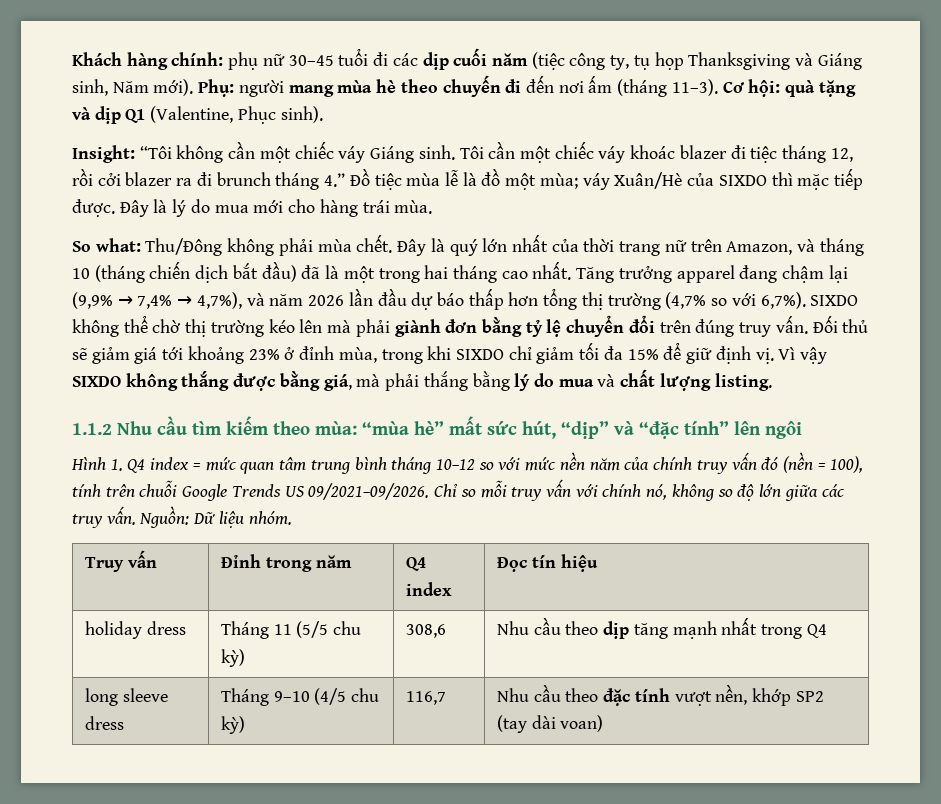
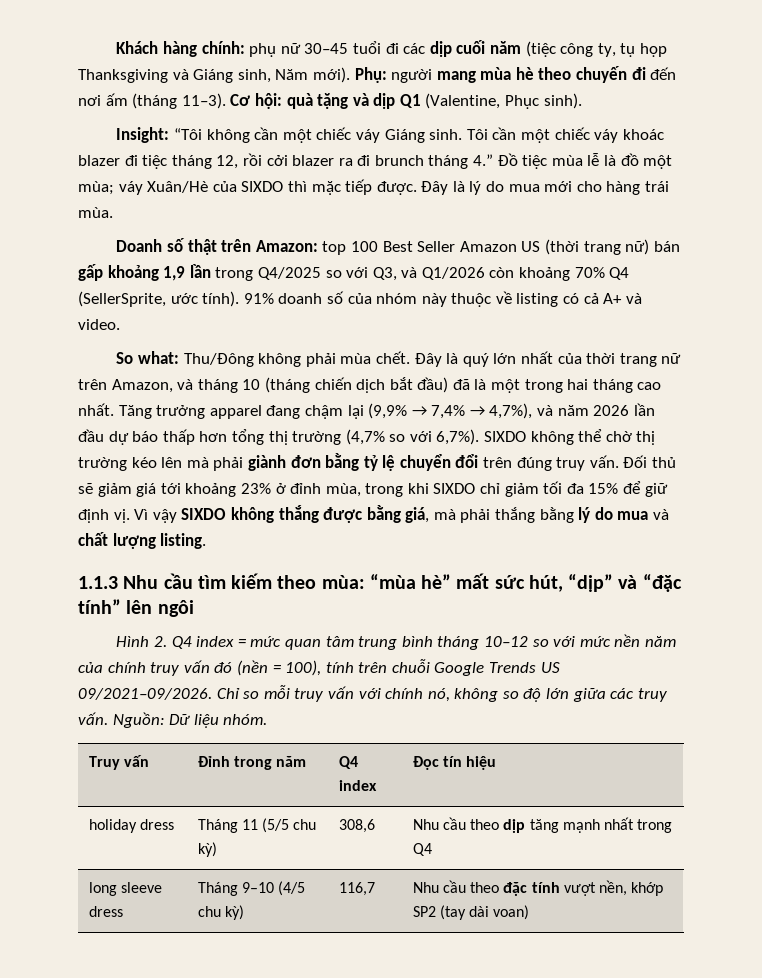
(433, 207) none -> [116,238,680,255] [78,264,630,281] [78,291,642,307] [78,319,120,330] // Doanh số thật trên Amazon: top 100 Best Seller Amazon US (thời trang nữ) bán gấp khoảng 1,9 lần trong Q4/2025 so với Q3, và Q1/2026 còn khoảng 70% Q4 (SellerSprite, ước tính). 91% doanh số của nhóm này thuộc về listing có cả A+ và video.
[72,423,112,435] 1.1.2 -> [78,576,118,589] 1.1.3
[110,459,123,471] 1. -> [154,636,168,647] 2.

